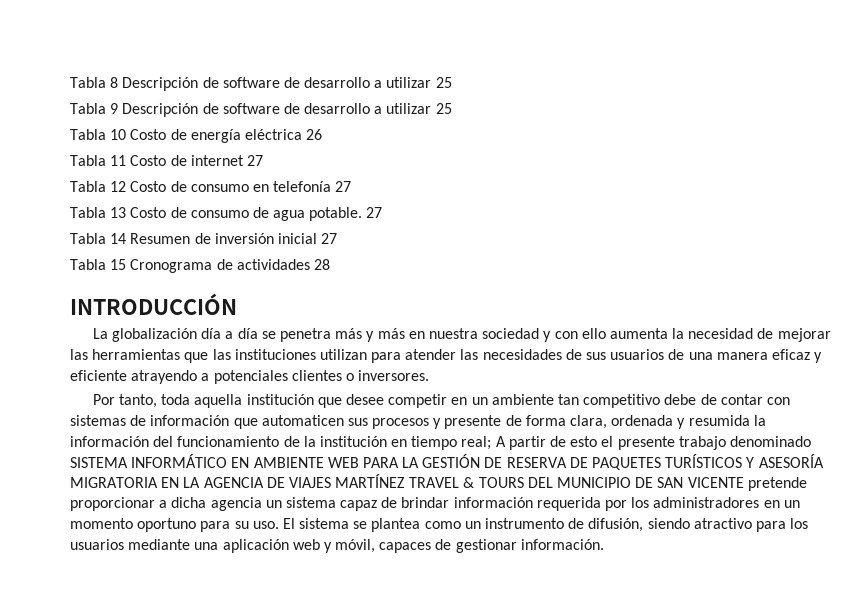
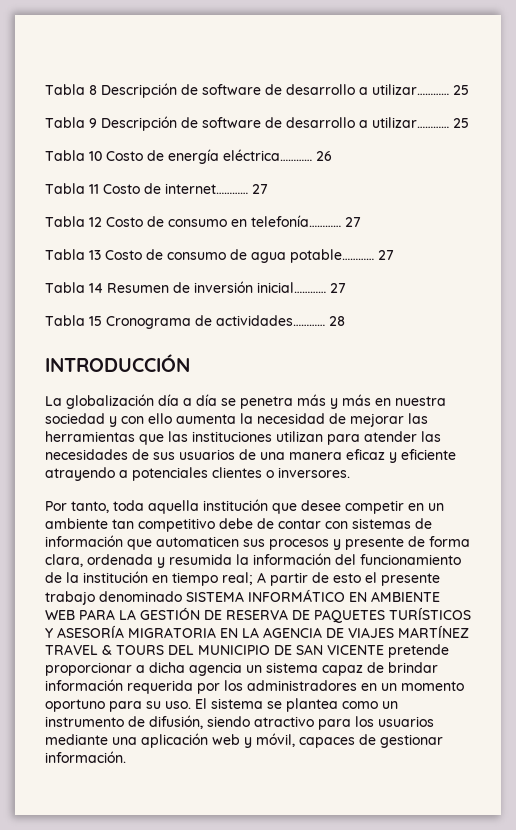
[386,77,432,88] utilizar -> [372,84,449,95] utilizar…………
[386,103,432,114] utilizar -> [372,117,449,128] utilizar…………
[244,129,302,140] eléctrica -> [223,149,312,161] eléctrica…………
[190,155,244,166] internet -> [165,183,248,194] internet…………
[273,181,332,192] telefonía -> [251,215,341,227] telefonía…………
[309,207,363,221] potable. -> [290,249,374,263] potable…………
[277,233,317,244] inicial -> [257,282,326,293] inicial…………
[236,259,310,270] actividades -> [216,315,325,326] actividades…………

